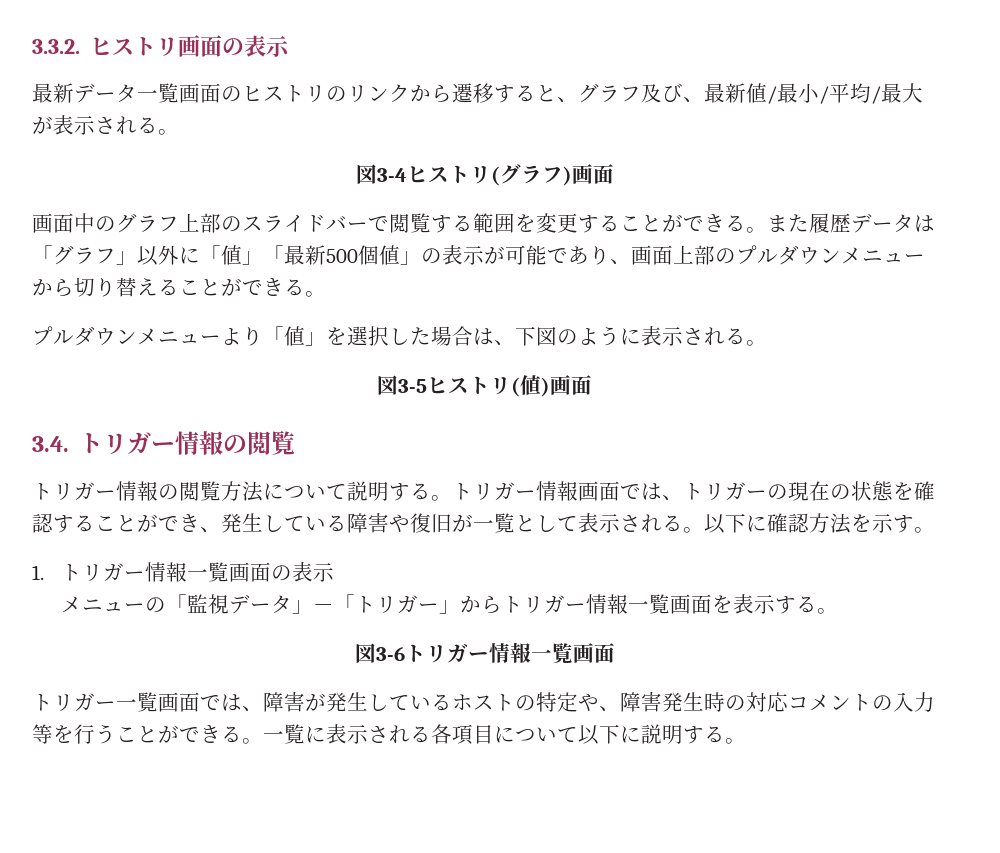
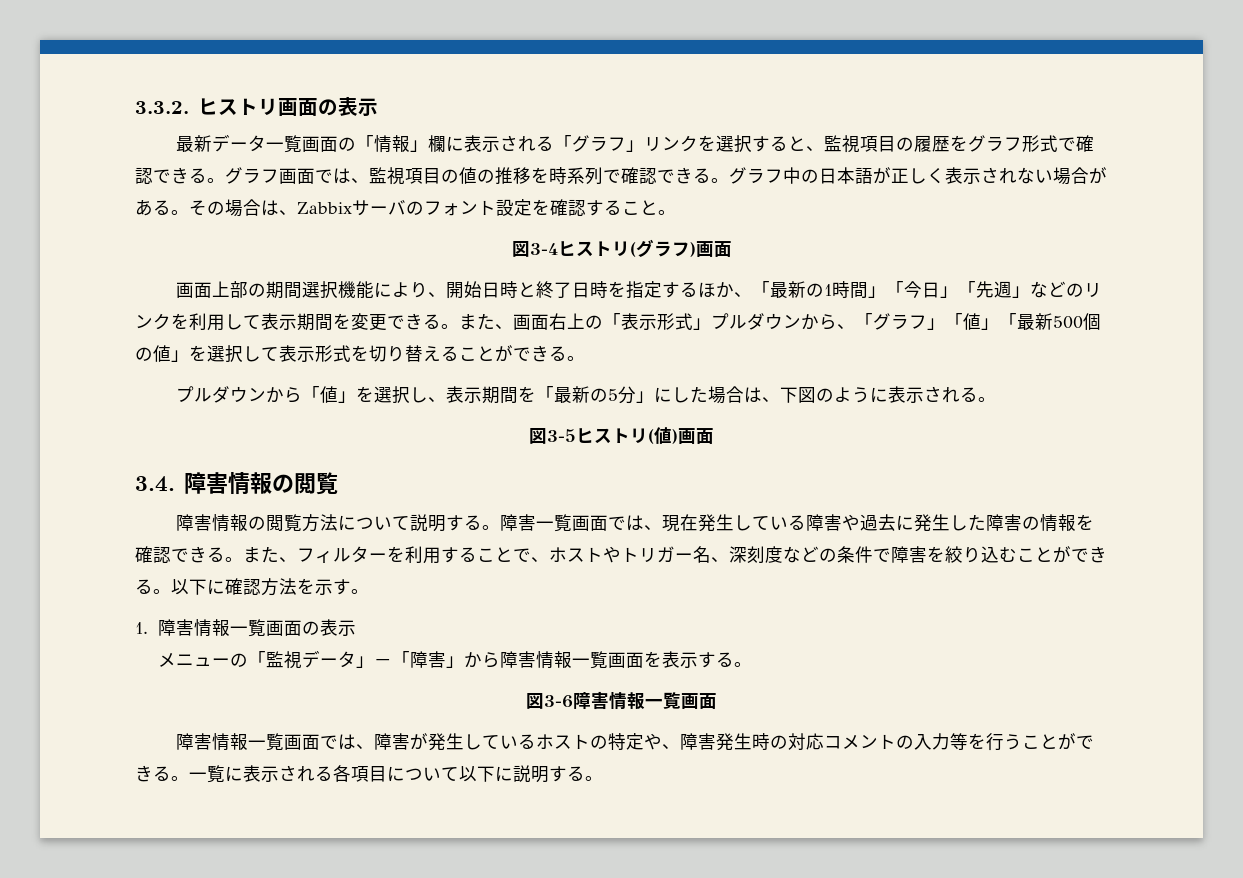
[242,83,923,104] [32,115,158,135] ヒストリのリンクから遷移すると、グラフ及び、最新値/最小/平均/最大が表示される -> [356,135,1095,153] [135,167,1107,185] [135,199,658,217] 「情報」欄に表示される「グラフ」リンクを選択すると、監視項目の履歴をグラフ形式で確認できる。グラフ画面では、監視項目の値の推移を時系列で確認できる。グラフ中の日本語が正しく表示されない場合がある。その場合は、Zabbixサーバのフォント設定を確認すること
[74,213,935,233] [32,245,200,266] 中のグラフ上部のスライドバーで閲覧する範囲を変更することができる。また履歴データは「グラフ」以外に -> [212,281,1103,299] [135,313,945,331] 上部の期間選択機能により、開始日時と終了日時を指定するほか、「最新の1時間」「今日」「先週」などのリンクを利用して表示期間を変更できる。また、画面右上の「表示形式」プルダウンから、「グラフ」
[379,245,925,265] [32,278,74,297] 値」の表示が可能であり、画面上部のプルダウンメニューから -> [135,345,369,363] の値」を選択して表示形式を
[137,327,263,346] メニューより -> [266,387,303,403] から
(410, 336) none -> [428,386,691,404] 、表示期間を「最新の5分」にし
[79,432,176,455] トリガー -> [183,472,228,494] 障害
[32,482,116,500] トリガー -> [176,514,213,531] 障害
[452,481,935,501] [32,513,221,533] トリガー情報画面では、トリガーの現在の状態を確認することができ、 -> [500,514,699,532] 障害一覧画面では、現在
[410,513,662,533] 復旧が一覧として表示され -> [860,514,1095,532] [135,546,1107,564] 過去に発生した障害の情報を確認できる。また、フィルターを利用することで、ホストやトリガー名、深刻度などの条件で障害を絞り込むことができ
[60,563,145,581] トリガー -> [158,619,195,636] 障害
[354,595,586,614] トリガー」からトリガー -> [410,651,537,668] 障害」から障害
[404,643,489,663] トリガー -> [573,691,609,710] 障害
[32,693,116,711] トリガー -> [176,733,249,751] 障害情報

